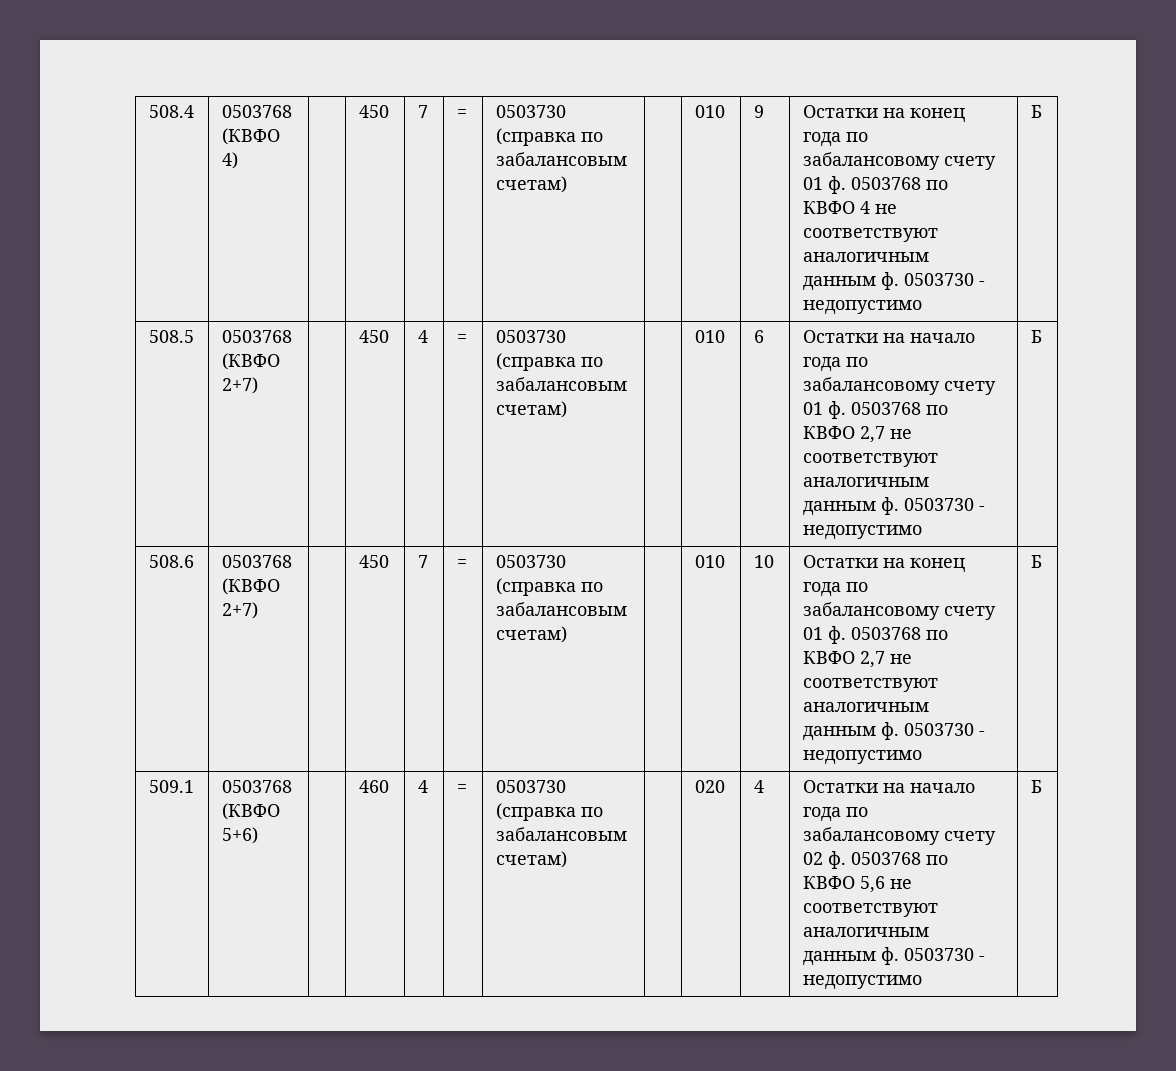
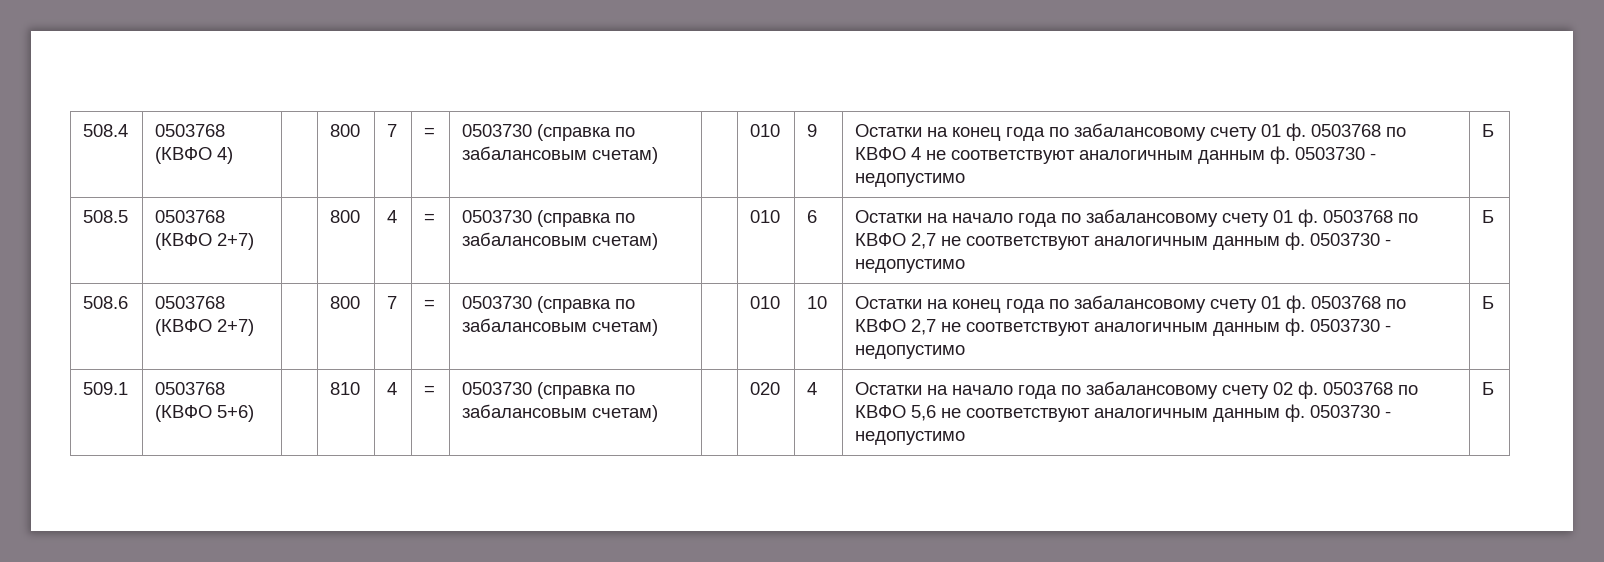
[358,105,389,118] 450 -> [330,124,361,137] 800
[358,330,389,343] 450 -> [330,210,361,223] 800
[358,555,389,568] 450 -> [330,296,361,309] 800
[358,780,389,793] 460 -> [330,382,361,395] 810

